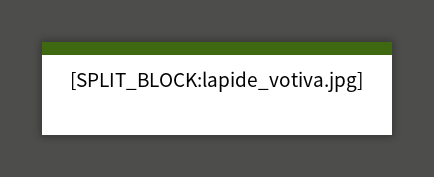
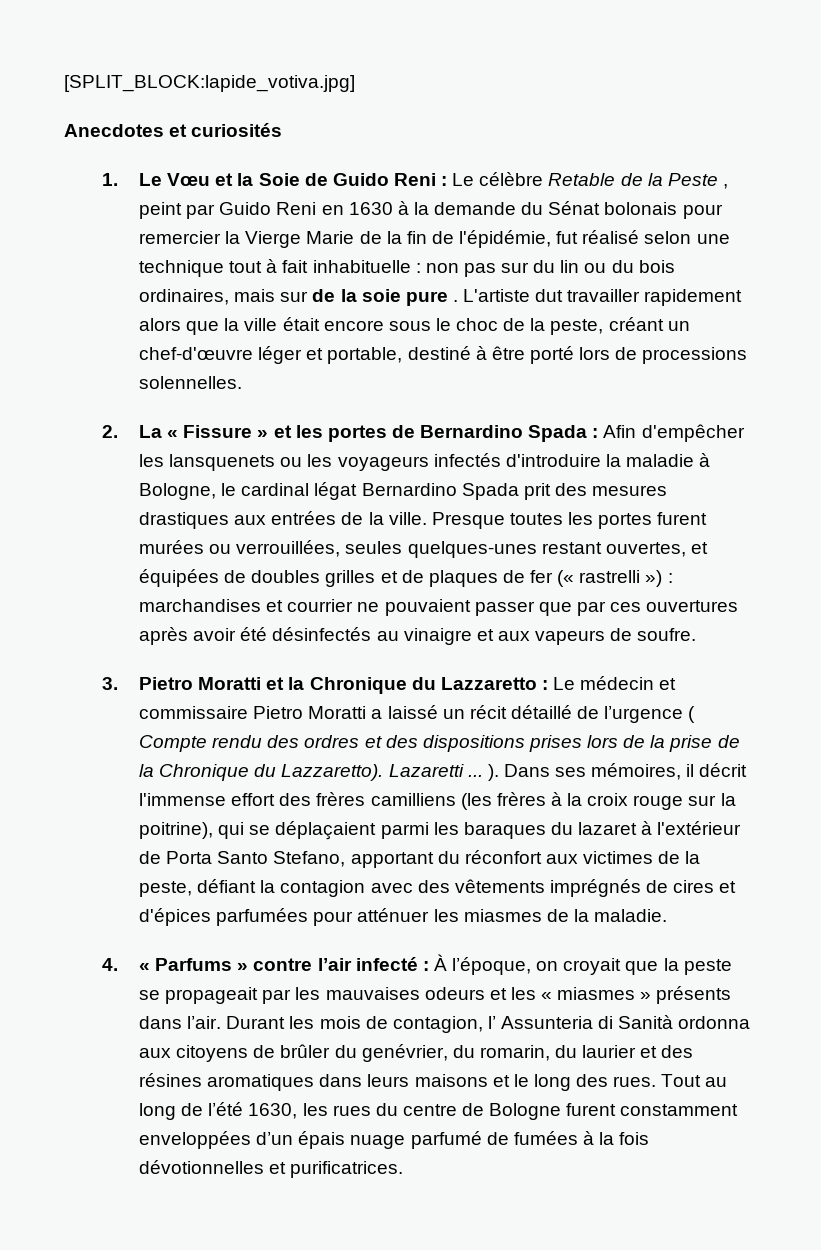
(363, 81) none -> [64,123,283,137] [101,172,729,189] [139,201,723,219] [139,230,730,248] [139,259,675,277] [139,289,743,306] [139,317,690,335] [139,346,748,364] [139,376,243,389] [101,424,745,442] [139,453,711,471] [139,482,668,500] [139,511,708,529] [139,540,708,558] [139,569,673,587] [139,599,739,616] [139,627,697,645] [101,676,677,694] [139,705,696,723] [139,735,740,752] [139,763,748,781] [139,792,736,810] [139,821,742,840] [139,850,701,868] [139,879,737,897] [139,908,668,926] [101,954,732,975] [139,986,732,1004] [139,1015,751,1033] [139,1044,694,1062] [139,1073,728,1091] [139,1102,739,1120] [139,1131,650,1149] [139,1160,404,1178] // Anecdotes et curiosités // 1. Le Vœu et la Soie de Guido Reni : Le célèbre Retable de la Peste , peint par Guido Reni en 1630 à la demande du Sénat bolonais pour remercier la Vierge Marie de la fin de l'épidémie, fut réalisé selon une technique tout à fait inhabituelle : non pas sur du lin ou du bois ordinaires, mais sur de la soie pure . L'artiste dut travailler rapidement alors que la ville était encore sous le choc de la peste, créant un chef-d'œuvre léger et portable, destiné à être porté lors de processions solennelles. // 2. La « Fissure » et les portes de Bernardino Spada : Afin d'empêcher les lansquenets ou les voyageurs infectés d'introduire la maladie à Bologne, le cardinal légat Bernardino Spada prit des mesures drastiques aux entrées de la ville. Presque toutes les portes furent murées ou verrouillées, seules quelques-unes restant ouvertes, et équipées de doubles grilles et de plaques de fer (« rastrelli ») : marchandises et courrier ne pouvaient passer que par ces ouvertures après avoir été désinfectés au vinaigre et aux vapeurs de soufre. // 3. Pietro Moratti et la Chronique du Lazzaretto : Le médecin et commissaire Pietro Moratti a laissé un récit détaillé de l’urgence ( Compte rendu des ordres et des dispositions prises lors de la prise de la Chronique du Lazzaretto). Lazaretti ... ). Dans ses mémoires, il décrit l'immense effort des frères camilliens (les frères à la croix rouge sur la poitrine), qui se déplaçaient parmi les baraques du lazaret à l'extérieur de Porta Santo Stefano, apportant du réconfort aux victimes de la peste, défiant la contagion avec des vêtements imprégnés de cires et d'épices parfumées pour atténuer les miasmes de la maladie. // 4. « Parfums » contre l’air infecté : À l’époque, on croyait que la peste se propageait par les mauvaises odeurs et les « miasmes » présents dans l’air. Durant les mois de contagion, l’ Assunteria di Sanità ordonna aux citoyens de brûler du genévrier, du romarin, du laurier et des résines aromatiques dans leurs maisons et le long des rues. Tout au long de l’été 1630, les rues du centre de Bologne furent constamment enveloppées d’un épais nuage parfumé de fumées à la fois dévotionnelles et purificatrices.

